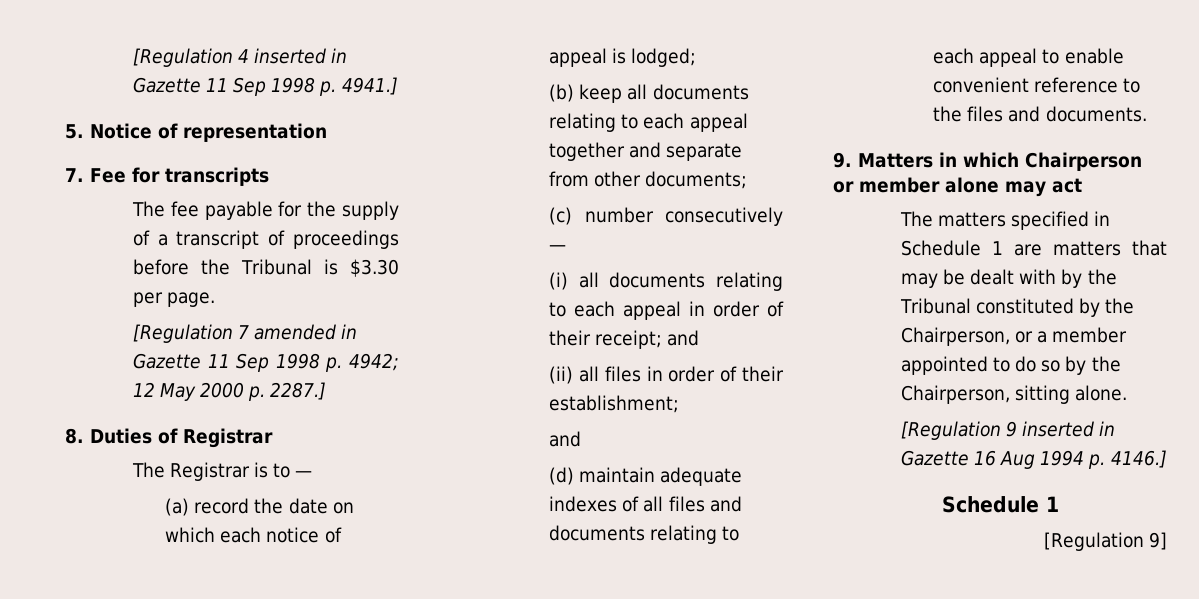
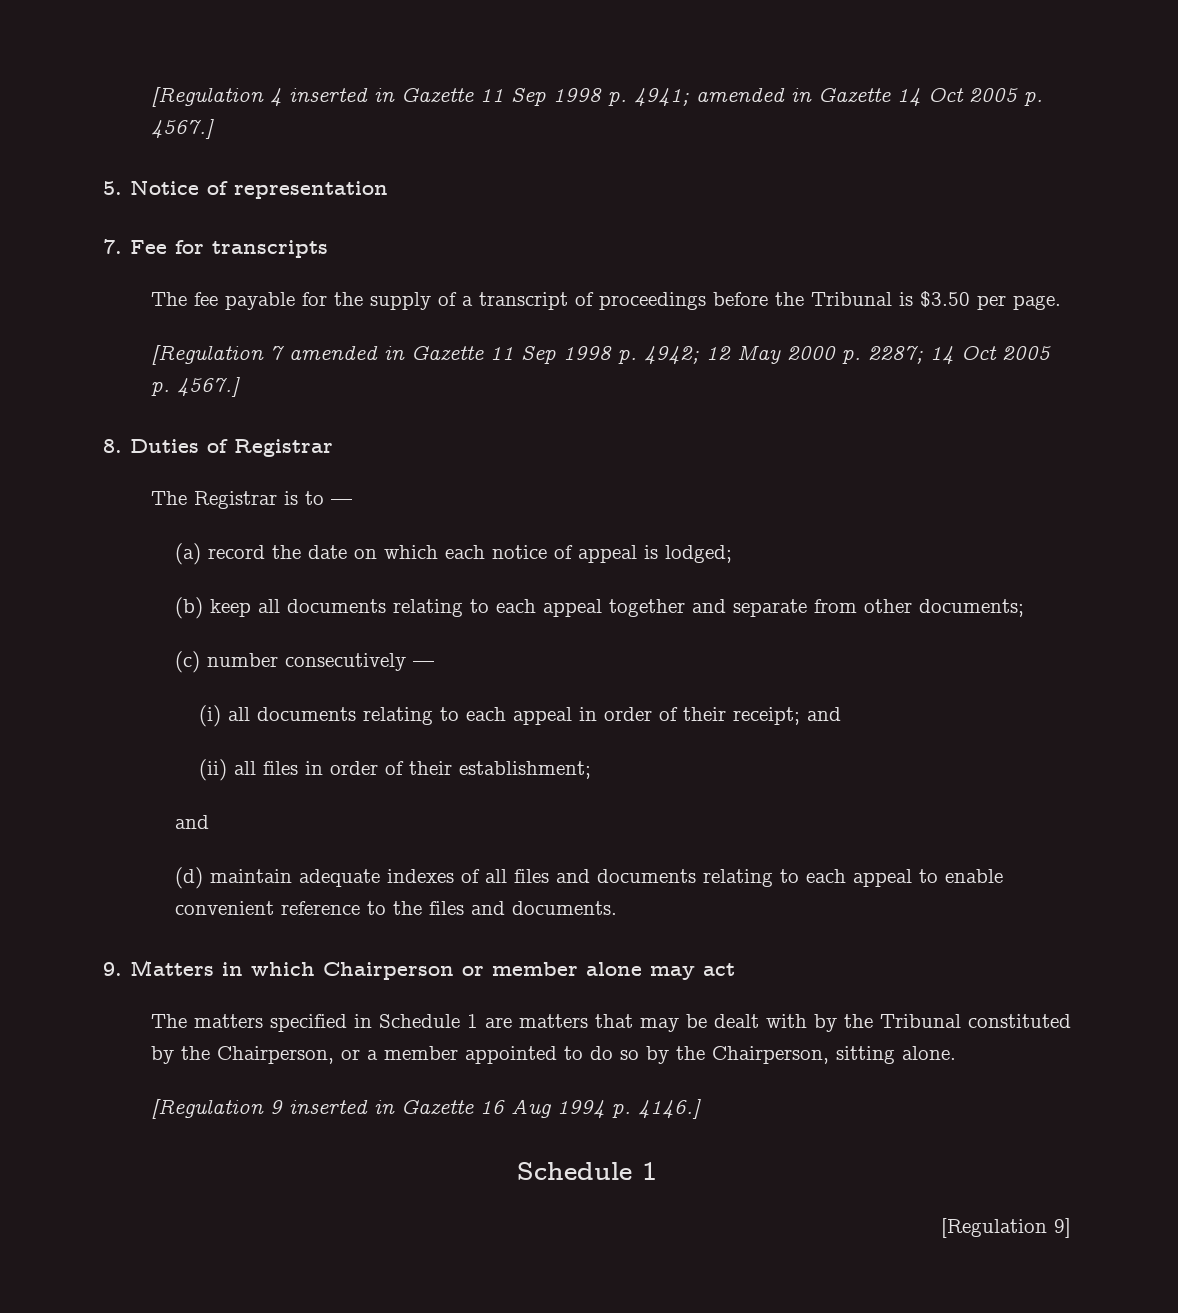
[341,77,398,95] 4941.] -> [633,88,1043,107] [150,118,214,139] 4941; amended in Gazette 14 Oct 2005 p. 4567.]
[349,259,399,277] $3.30 -> [919,291,970,308] $3.50
[270,382,327,400] 2287.] -> [867,346,1051,365] [150,376,240,397] 2287; 14 Oct 2005 p. 4567.]

